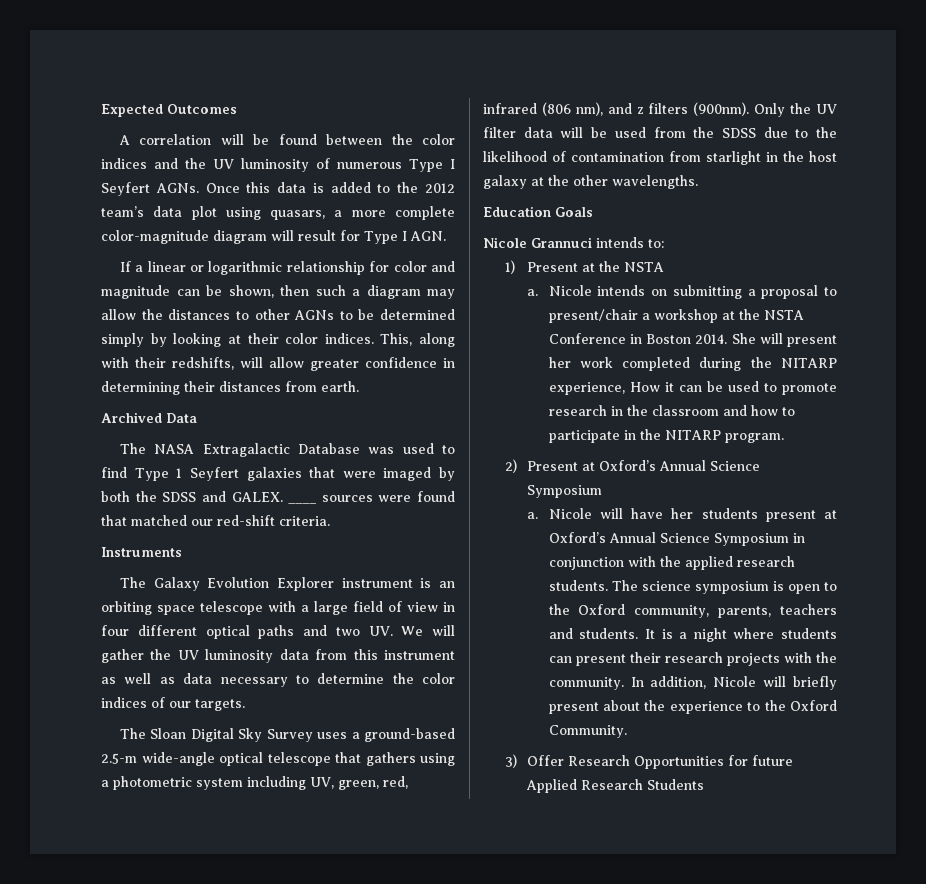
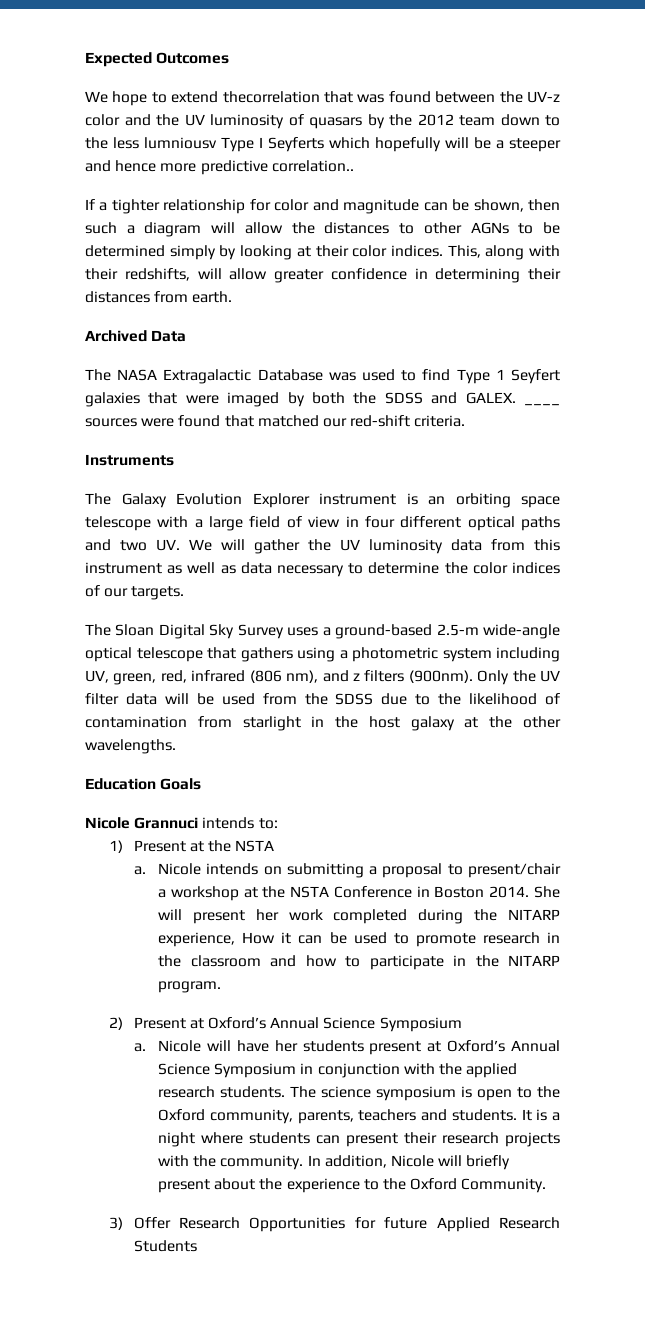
[118,134,270,145] A correlation will be -> [85,91,385,106] We hope to extend thecorrelation that was
[422,134,455,145] [101,158,147,169] color indices -> [526,91,560,103] [85,114,120,126] UV-z color
[337,159,455,172] [101,182,455,196] [101,206,455,220] [101,230,446,244] numerous Type I Seyfert AGNs. Once this data is added to the 2012 team’s data plot using quasars, a more complete color-magnitude diagram will result for Type I AGN. -> [309,114,560,129] [85,137,561,152] [85,160,354,175] quasars by the 2012 team down to the less lumniousv Type I Seyferts which hopefully will be a steeper and hence more predictive correlation..
[147,261,283,275] linear or logarithmic -> [111,199,160,214] tighter
[427,289,455,299] may -> [211,222,236,233] will

